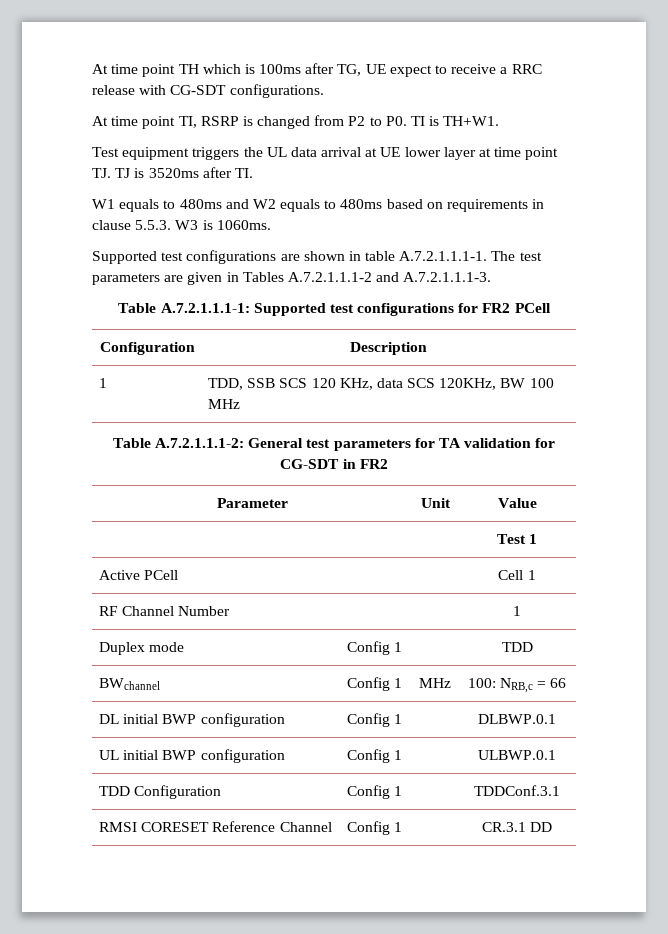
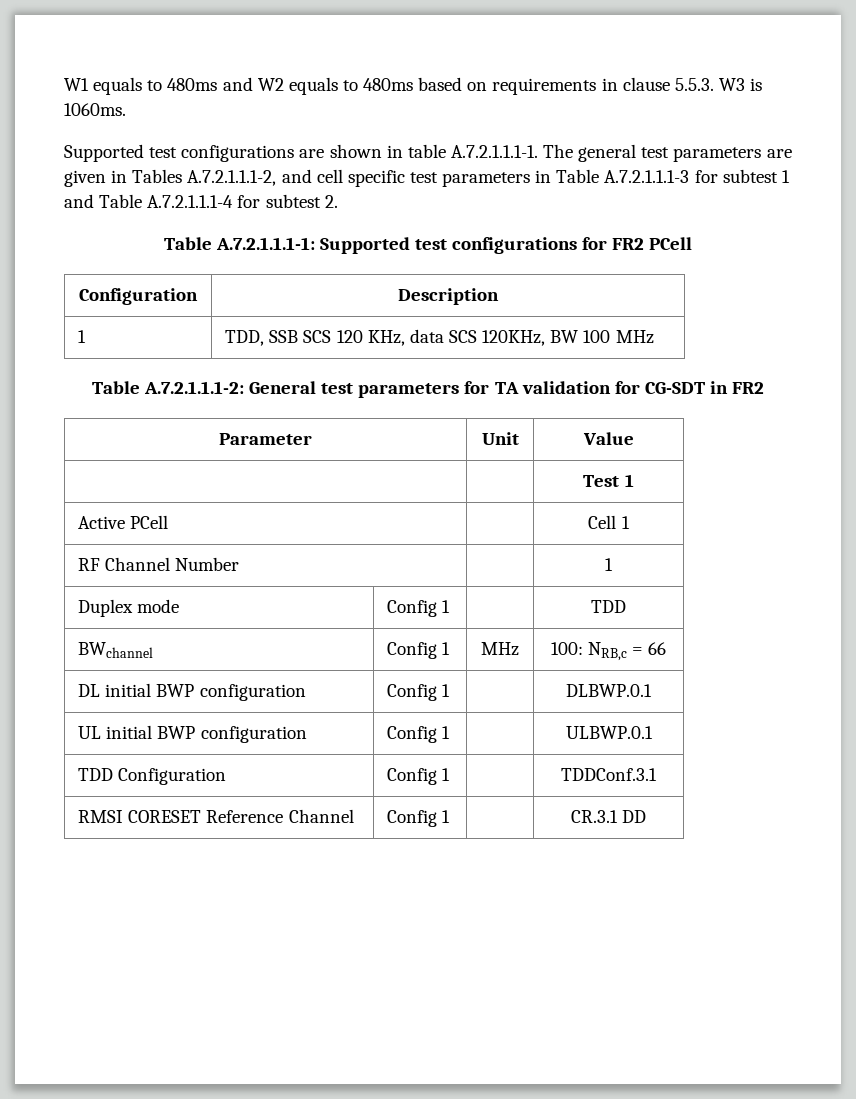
[92,63,542,77] [92,84,324,98] [92,115,500,129] [92,147,559,160] [92,167,253,178] At time point TH which is 100ms after TG, UE expect to receive a RRC release with CG-SDT configurations. // At time point TI, RSRP is changed from P2 to P0. TI is TH+W1. // Test equipment triggers the UL data arrival at UE lower layer at time point TJ. TJ is 3520ms after TI. // -> (64, 84) none
(516, 256) none -> [578,144,637,162] general
[287,272,492,282] A.7.2.1.1.1-2 and A.7.2.1.1.1-3. -> [187,169,790,187] [64,194,338,208] A.7.2.1.1.1-2, and cell specific test parameters in Table A.7.2.1.1.1-3 for subtest 1 and Table A.7.2.1.1.1-4 for subtest 2.

